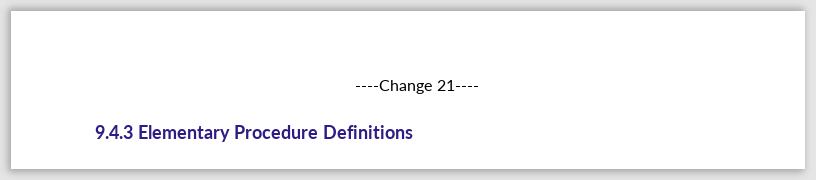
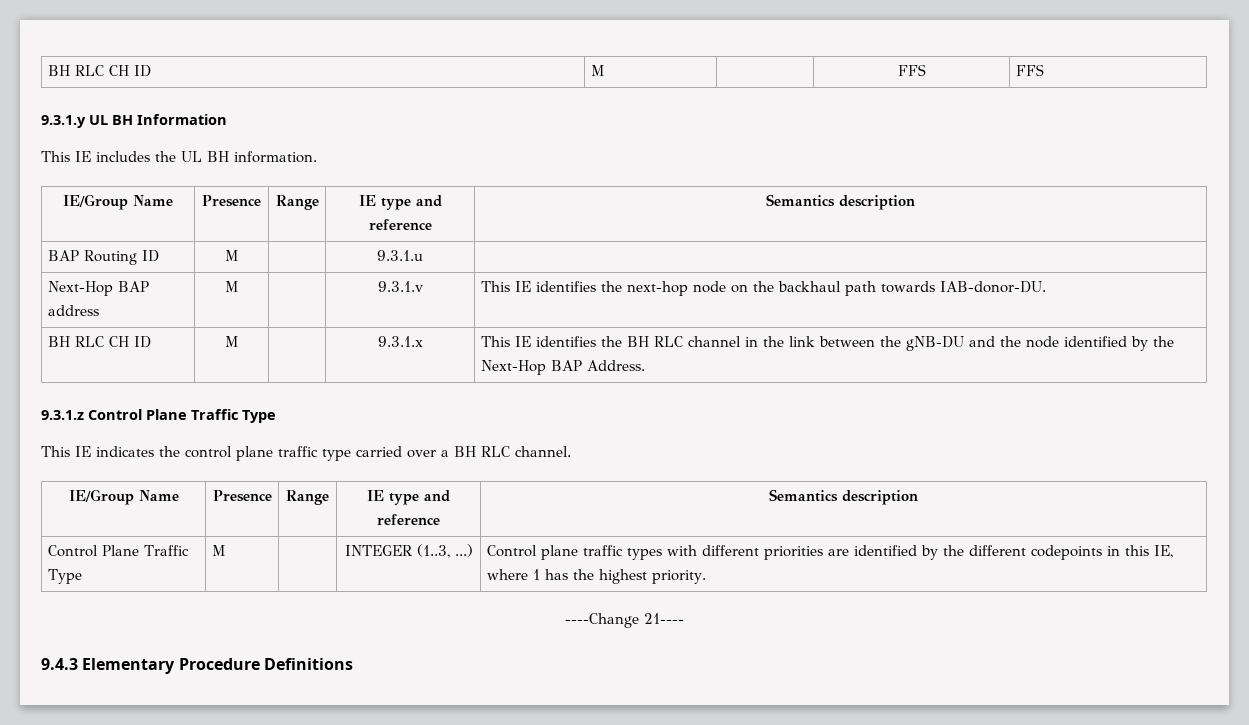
(355, 87) none -> [47,65,151,77] [590,65,605,76] [897,64,926,76] [1015,64,1044,76] [41,114,227,128] [41,151,317,163] [63,194,173,210] [202,195,261,207] [275,195,319,210] [358,195,442,210] [368,219,432,230] [766,194,915,210] [47,250,159,265] [224,250,239,261] [377,250,423,261] [47,281,149,296] [47,305,99,316] [224,281,239,292] [377,281,423,292] [480,281,1046,296] [47,336,151,348] [224,336,239,347] [377,336,423,347] [480,336,1174,351] [480,360,645,375] [41,409,276,423] [41,446,571,461] [68,489,179,505] [212,490,272,502] [286,490,329,505] [367,490,450,505] [377,514,440,525] [769,489,918,505] [47,545,189,557] [47,569,82,584] [211,545,226,556] [344,544,473,558] [486,545,1173,560] [486,569,706,584] BH RLC CH ID | M | | FFS | FFS // 9.3.1.y UL BH Information // This IE includes the UL BH information. // IE/Group Name | Presence | Range | IE type and reference | Semantics description // BAP Routing ID | M | | 9.3.1.u | // Next-Hop BAP address | M | | 9.3.1.v | This IE identifies the next-hop node on the backhaul path towards IAB-donor-DU. // BH RLC CH ID | M | | 9.3.1.x | This IE identifies the BH RLC channel in the link between the gNB-DU and the node identified by the Next-Hop BAP Address. // 9.3.1.z Control Plane Traffic Type // This IE indicates the control plane traffic type carried over a BH RLC channel. // IE/Group Name | Presence | Range | IE type and reference | Semantics description // Control Plane Traffic Type | M | | INTEGER (1..3, ...) | Control plane traffic types with different priorities are identified by the different codepoints in this IE, where 1 has the highest priority. //

